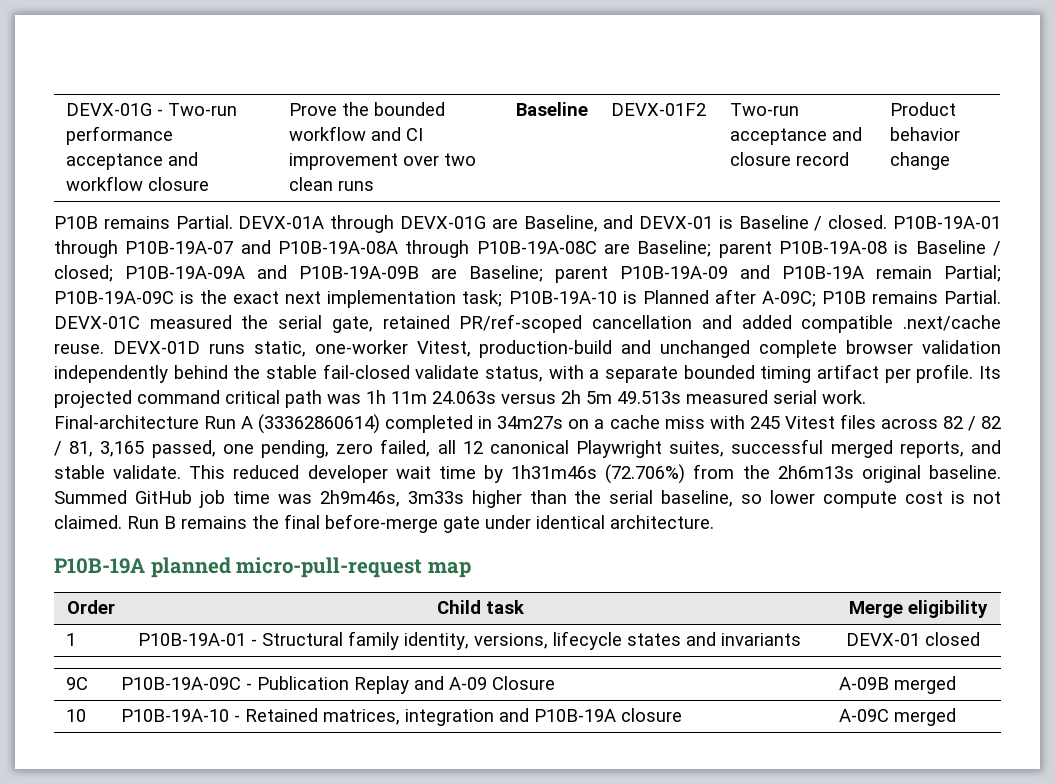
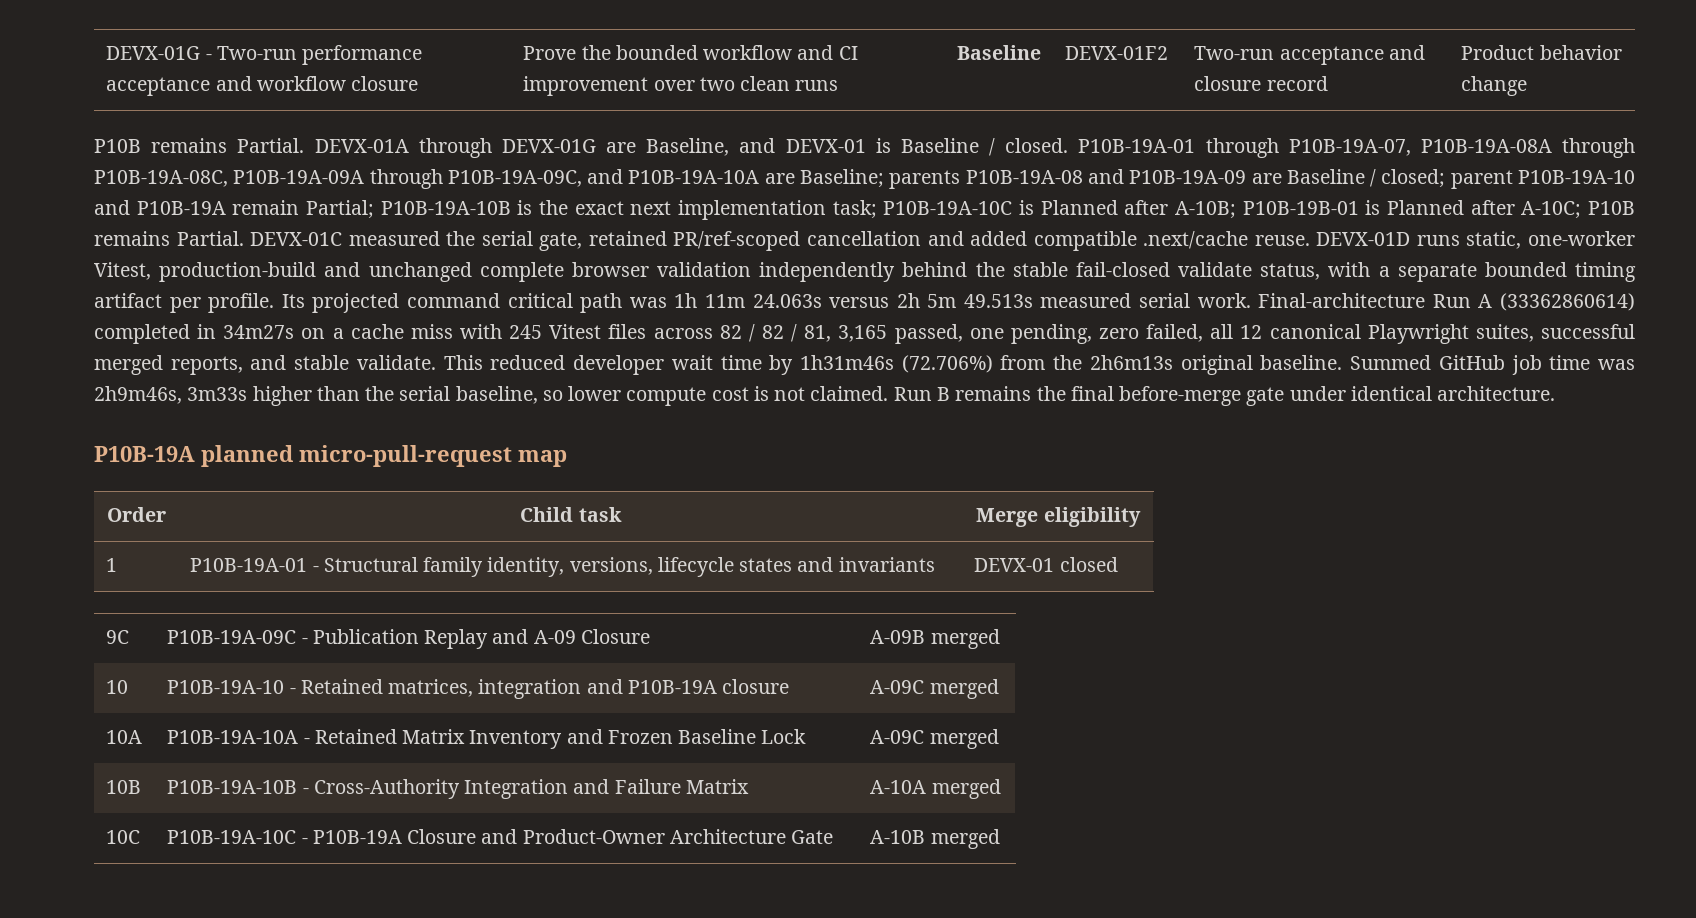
[125,240,1002,258] [54,265,728,283] P10B-19A-07 and P10B-19A-08A through P10B-19A-08C are Baseline; parent P10B-19A-08 is Baseline / closed; P10B-19A-09A and P10B-19A-09B are Baseline; parent P10B-19A-09 -> [1288,138,1635,158] [94,169,1635,189] P10B-19A-07, P10B-19A-08A through P10B-19A-08C, P10B-19A-09A through P10B-19A-09C, and P10B-19A-10A are Baseline; parents P10B-19A-08 and P10B-19A-09 are Baseline / closed; parent P10B-19A-10
[54,291,174,304] P10B-19A-09C -> [380,201,511,215] P10B-19A-10B
[508,289,816,307] P10B-19A-10 is Planned after A-09C; -> [883,200,1582,219] P10B-19A-10C is Planned after A-10B; P10B-19B-01 is Planned after A-10C;
(956, 717) none -> [106,730,143,744] [167,729,807,749] [870,729,999,749] [106,780,142,794] [167,779,749,799] [870,779,1001,799] [106,830,141,844] [167,829,834,844] [870,829,1000,849] // 10A | P10B-19A-10A - Retained Matrix Inventory and Frozen Baseline Lock | A-09C merged // 10B | P10B-19A-10B - Cross-Authority Integration and Failure Matrix | A-10A merged // 10C | P10B-19A-10C - P10B-19A Closure and Product-Owner Architecture Gate | A-10B merged

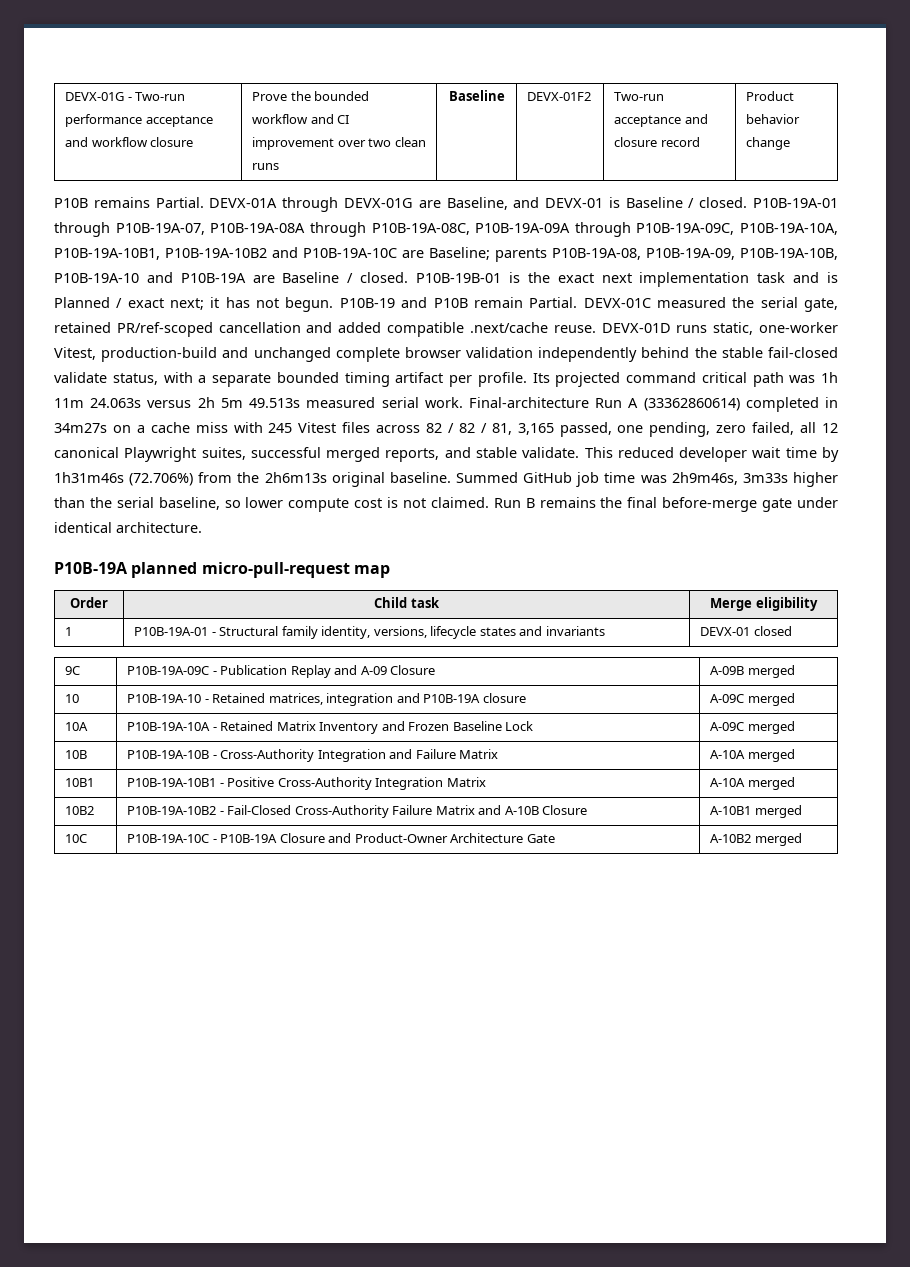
[587,169,1635,189] [94,200,511,219] and P10B-19A-10A are Baseline; parents P10B-19A-08 and P10B-19A-09 are Baseline / closed; parent P10B-19A-10 and P10B-19A remain Partial; P10B-19A-10B -> [740,223,838,235] [54,247,838,262] [54,272,502,283] P10B-19A-10A, P10B-19A-10B1, P10B-19A-10B2 and P10B-19A-10C are Baseline; parents P10B-19A-08, P10B-19A-09, P10B-19A-10B, P10B-19A-10 and P10B-19A are Baseline / closed. P10B-19B-01
[832,200,1636,219] [94,231,170,246] task; P10B-19A-10C is Planned after A-10B; P10B-19B-01 is Planned after A-10C; P10B remains -> [757,272,839,283] [54,297,523,312] task and is Planned / exact next; it has not begun. P10B-19 and P10B remain
(1001, 789) none -> [65,778,95,787] [127,777,486,790] [710,777,795,790] [65,806,95,815] [127,805,588,818] [710,805,802,818] // 10B1 | P10B-19A-10B1 - Positive Cross-Authority Integration Matrix | A-10A merged // 10B2 | P10B-19A-10B2 - Fail-Closed Cross-Authority Failure Matrix and A-10B Closure | A-10B1 merged
[870,830,926,844] A-10B -> [710,834,752,843] A-10B2

